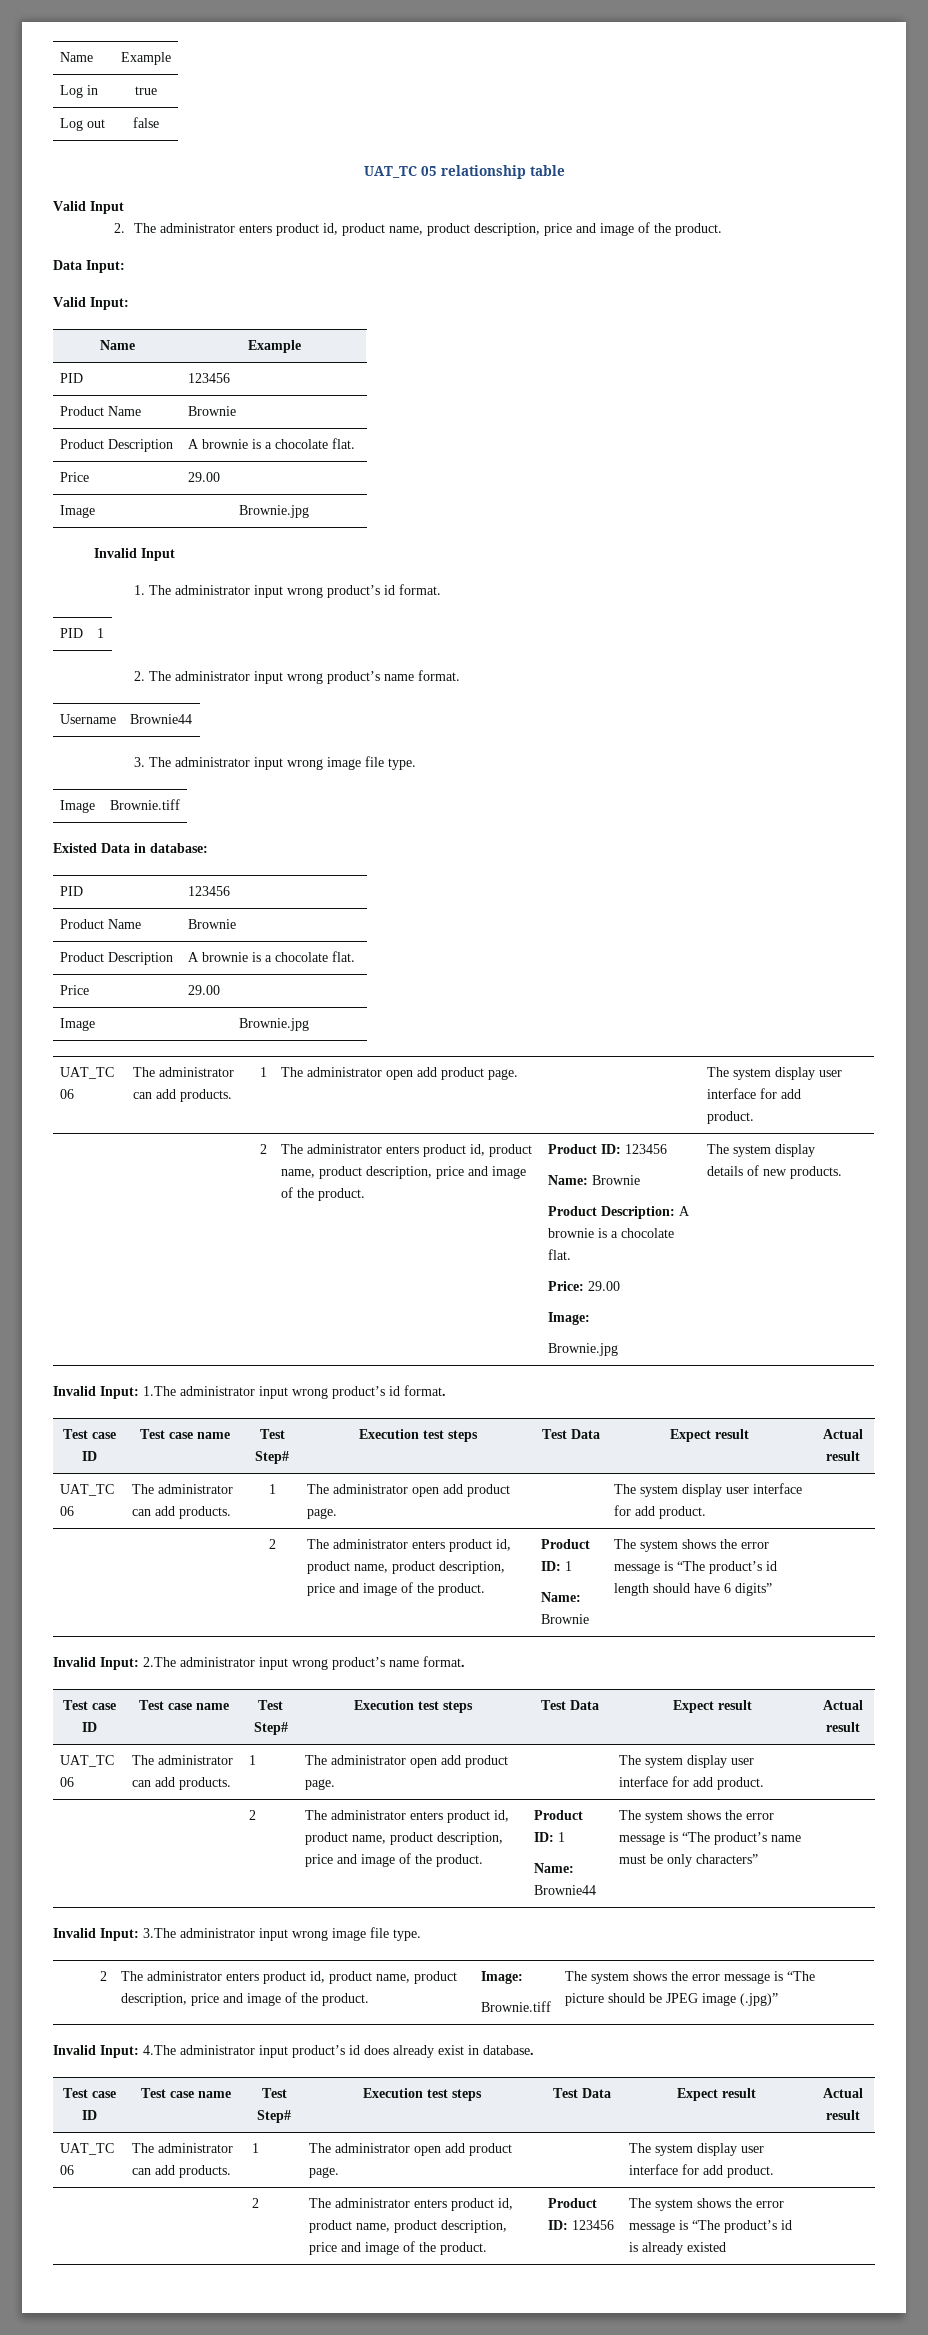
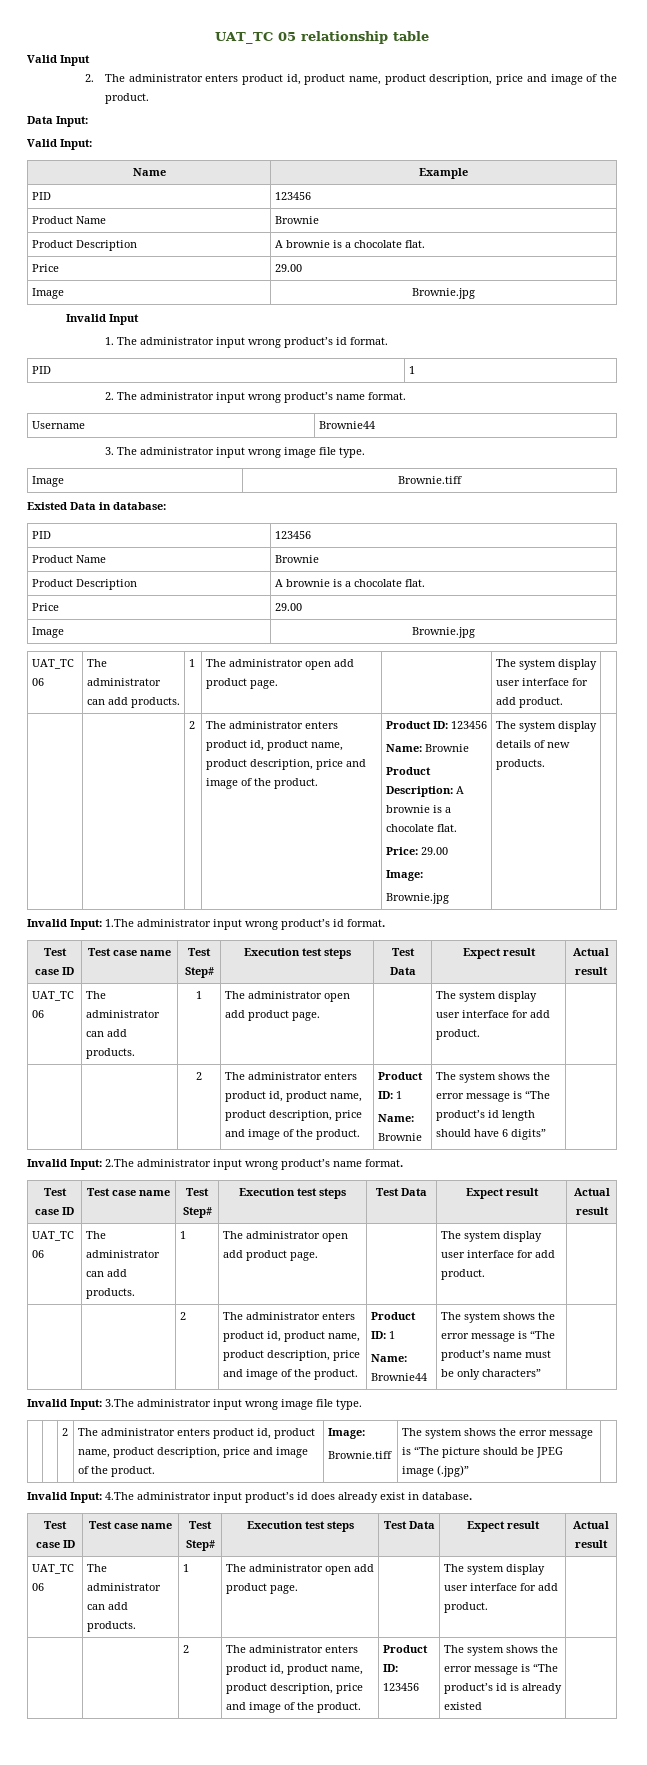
[59,52,93,62] [120,52,171,65] [59,85,98,98] [134,86,157,95] [59,118,105,131] [132,117,159,128] Name | Example // Log in | true // Log out | false // -> (215, 38) none

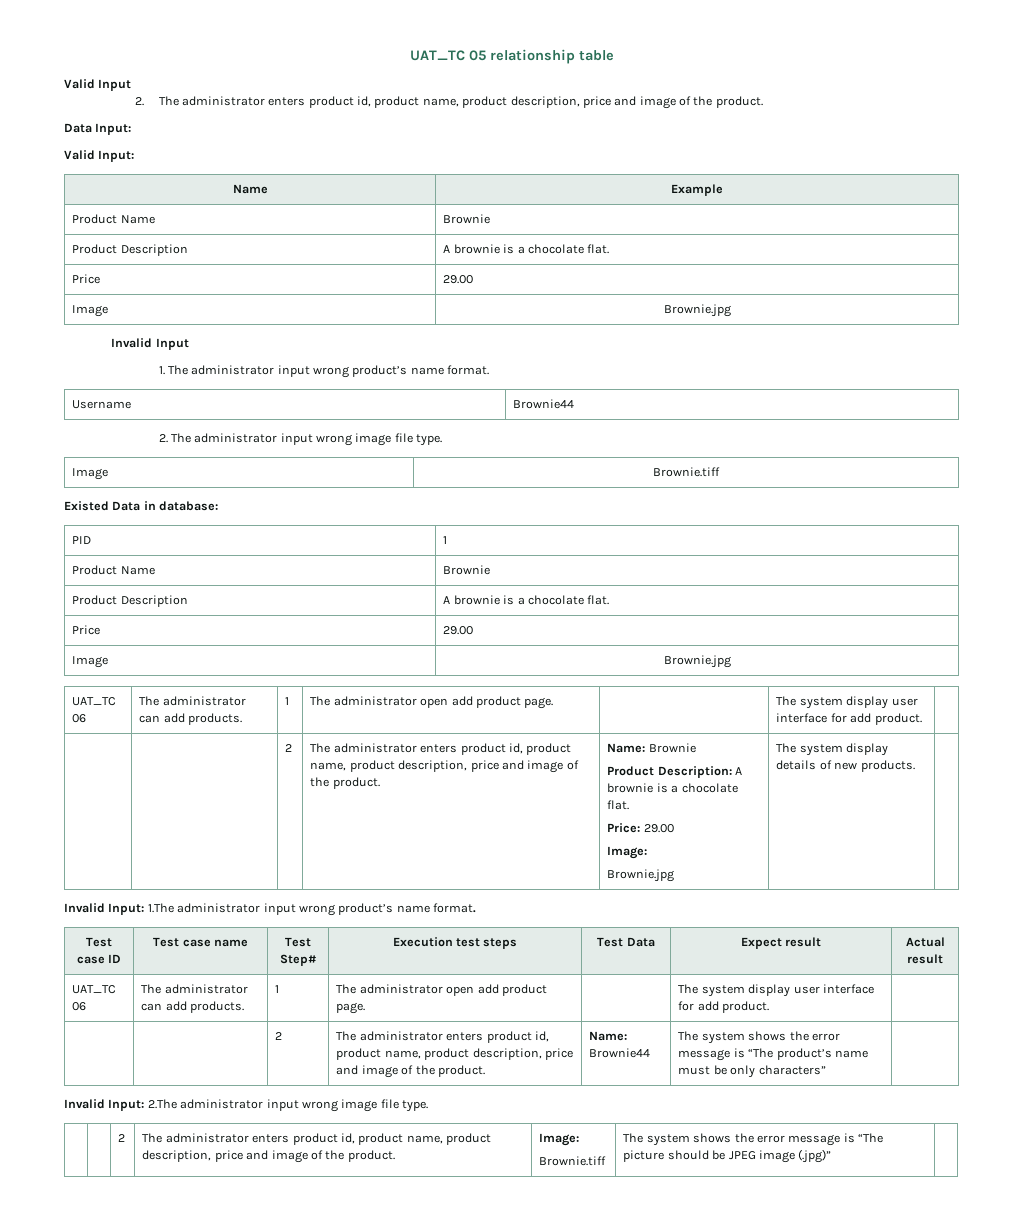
[31,192,51,200] [274,192,311,200] // PID | 123456 -> (723, 190) none
[335,337,388,345] [31,366,51,374] [408,366,415,374] [104,392,333,403] id format. // PID | 1 // 2. The administrator input wrong product’s -> (408, 371) none
[104,447,114,455] 3. -> [158,434,168,443] 2.
[274,531,311,539] 123456 -> [443,536,448,544] 1
[385,721,487,729] Product ID: 123456 // -> (380, 783) none
[333,919,385,927] [43,948,67,956] [35,967,74,975] [88,948,171,956] [188,948,211,956] [184,967,214,978] [243,948,351,959] [391,948,415,956] [389,967,416,975] [462,948,536,959] [573,948,609,956] [575,967,608,975] [31,991,74,1001] [31,1010,44,1018] [85,991,106,999] [85,1010,160,1018] [85,1029,127,1037] [85,1048,135,1059] [196,991,202,999] [224,991,350,1002] [224,1010,320,1021] [435,991,537,1002] [435,1010,550,1018] [435,1029,480,1040] [196,1072,202,1080] [224,1072,357,1080] [224,1091,362,1102] [224,1110,362,1121] [224,1129,360,1140] [377,1072,423,1080] [377,1091,402,1099] [377,1114,414,1122] [377,1133,422,1141] [435,1072,550,1083] [435,1090,550,1102] [435,1110,535,1121] [435,1129,546,1140] [27,1159,330,1170] id format. // Test case ID | Test case name | Test Step# | Execution test steps | Test Data | Expect result | Actual result // UAT_TC 06 | The administrator can add products. | 1 | The administrator open add product page. | | The system display user interface for add product. | // | | 2 | The administrator enters product id, product name, product description, price and image of the product. | Product ID: 1 // Name: Brownie | The system shows the error message is “The product’s id length should have 6 digits” | // Invalid Input: 2.The administrator input wrong product’s -> (394, 909) none
[370,1312,416,1320] [370,1331,395,1339] Product ID: 1 // -> (485, 1071) none
[105,1399,134,1407] 3.The -> [147,1099,177,1109] 2.The
[27,1492,472,1503] [44,1521,67,1529] [35,1540,75,1548] [89,1521,172,1529] [189,1521,212,1529] [185,1540,215,1551] [246,1521,354,1532] [383,1521,435,1529] [466,1521,540,1532] [573,1521,609,1529] [575,1540,608,1548] [31,1564,74,1574] [31,1583,44,1591] [86,1564,107,1572] [86,1583,161,1591] [86,1602,128,1610] [86,1621,136,1632] [182,1564,189,1572] [225,1564,374,1575] [225,1583,298,1594] [443,1564,545,1575] [443,1583,558,1591] [443,1602,488,1613] [182,1645,189,1653] [225,1645,358,1653] [225,1664,363,1675] [225,1683,363,1694] [225,1702,361,1713] [382,1645,428,1653] [382,1664,398,1672] [382,1683,419,1691] [443,1645,558,1656] [443,1663,558,1675] [443,1683,562,1694] [443,1702,482,1710] // Invalid Input: 4.The administrator input product’s id does already exist in database. // Test case ID | Test case name | Test Step# | Execution test steps | Test Data | Expect result | Actual result // UAT_TC 06 | The administrator can add products. | 1 | The administrator open add product page. | | The system display user interface for add product. | // | | 2 | The administrator enters product id, product name, product description, price and image of the product. | Product ID: 123456 | The system shows the error message is “The product’s id is already existed | -> (832, 1156) none

